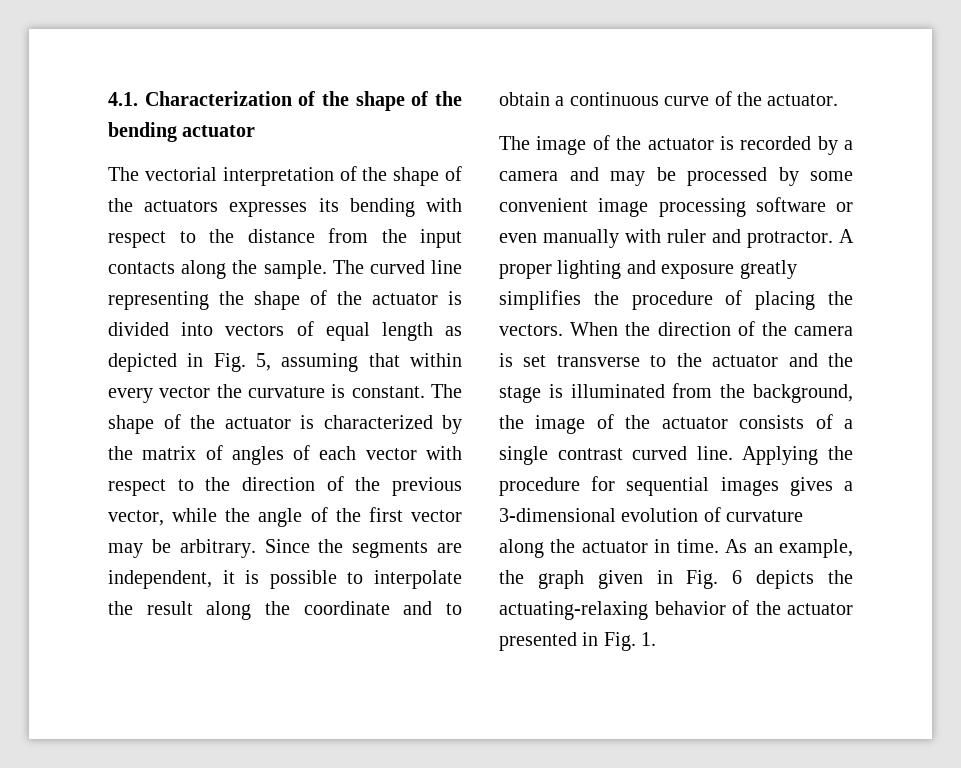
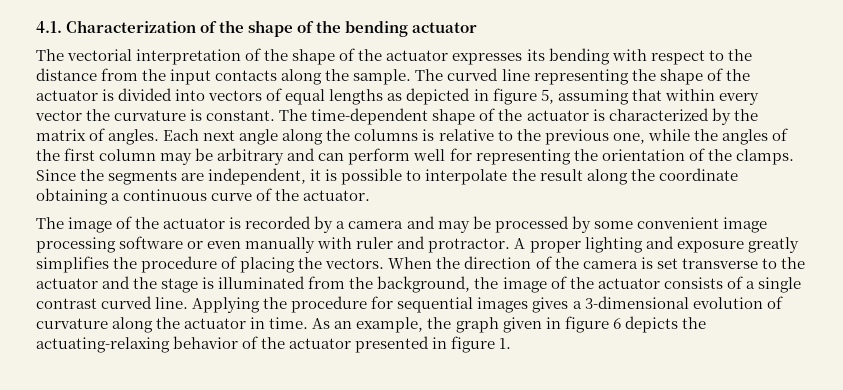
[144,200,219,212] actuators -> [386,50,449,61] actuator
[381,322,433,341] length -> [329,89,384,105] lengths
[213,353,246,372] Fig. -> [492,88,537,105] figure
(463, 391) none -> [311,108,429,125] time-dependent
[231,445,462,465] [108,476,463,496] [108,510,164,526] angles of each vector with respect to the direction of the previous vector, -> [108,129,645,145] angles. Each next angle along the columns is relative to the previous one,
[258,508,303,527] angle -> [721,129,768,145] angles
[411,510,462,522] [108,539,256,558] vector may be arbitrary. -> [99,148,794,165] column may be arbitrary and can perform well for representing the orientation of the clamps.
[403,601,463,615] [499,92,550,106] and to obtain -> [36,188,108,205] obtaining
[686,570,719,589] Fig. -> [564,316,609,333] figure
[603,632,636,651] Fig. -> [451,336,496,353] figure

